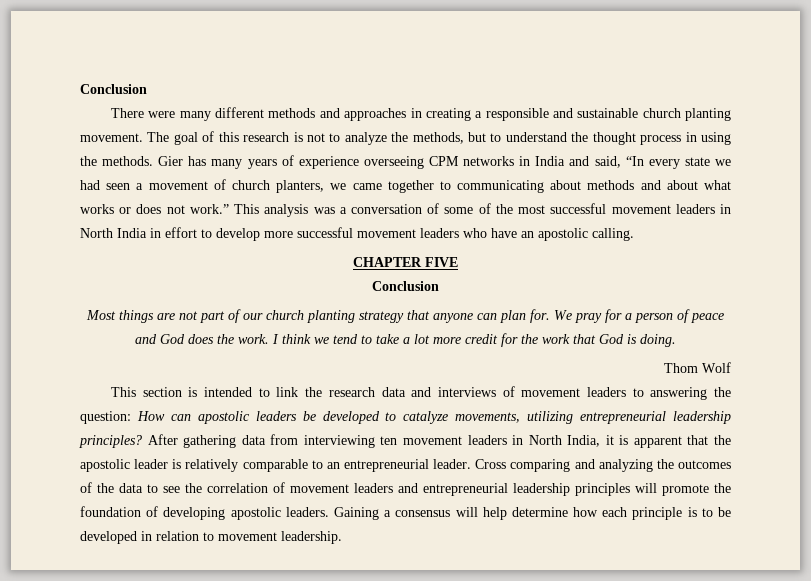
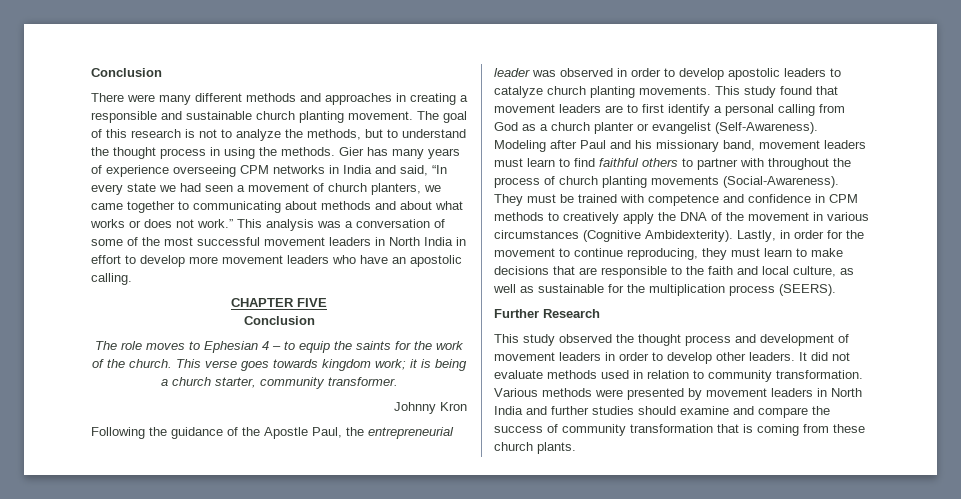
[297,227,353,238] successful -> (218, 260) none
[86,309,724,323] [135,333,676,347] [664,362,731,373] [111,386,731,400] [80,411,732,424] [79,434,731,448] [80,459,731,472] [80,482,731,496] [80,506,731,520] [80,531,342,544] Most things are not part of our church planting strategy that anyone can plan for. We pray for a person of peace and God does the work. I think we tend to take a lot more credit for the work that God is doing. // Thom Wolf // This section is intended to link the research data and interviews of movement leaders to answering the question: How can apostolic leaders be developed to catalyze movements, utilizing entrepreneurial leadership principles? After gathering data from interviewing ten movement leaders in North India, it is apparent that the apostolic leader is relatively comparable to an entrepreneurial leader. Cross comparing and analyzing the outcomes of the data to see the correlation of movement leaders and entrepreneurial leadership principles will promote the foundation of developing apostolic leaders. Gaining a consensus will help determine how each principle is to be developed in relation to movement leadership. -> [95,341,464,353] [92,359,467,371] [160,377,398,389] [394,402,467,414] [91,427,454,439] [494,68,841,80] [494,86,838,98] [494,104,845,116] [494,122,818,134] [494,140,866,152] [494,158,851,170] [494,176,839,188] [494,194,858,206] [494,212,869,224] [494,230,864,242] [494,248,843,260] [494,266,854,278] [493,284,836,296] [494,309,600,318] [494,334,849,346] [494,352,850,364] [494,370,863,382] [494,388,862,400] [494,406,830,418] [494,424,865,436] [494,442,576,454] The role moves to Ephesian 4 – to equip the saints for the work of the church. This verse goes towards kingdom work; it is being a church starter, community transformer. // Johnny Kron // Following the guidance of the Apostle Paul, the entrepreneurial leader was observed in order to develop apostolic leaders to catalyze church planting movements. This study found that movement leaders are to first identify a personal calling from God as a church planter or evangelist (Self-Awareness). Modeling after Paul and his missionary band, movement leaders must learn to find faithful others to partner with throughout the process of church planting movements (Social-Awareness). They must be trained with competence and confidence in CPM methods to creatively apply the DNA of the movement in various circumstances (Cognitive Ambidexterity). Lastly, in order for the movement to continue reproducing, they must learn to make decisions that are responsible to the faith and local culture, as well as sustainable for the multiplication process (SEERS). // Further Research // This study observed the thought process and development of movement leaders in order to develop other leaders. It did not evaluate methods used in relation to community transformation. Various methods were presented by movement leaders in North India and further studies should examine and compare the success of community transformation that is coming from these church plants.

